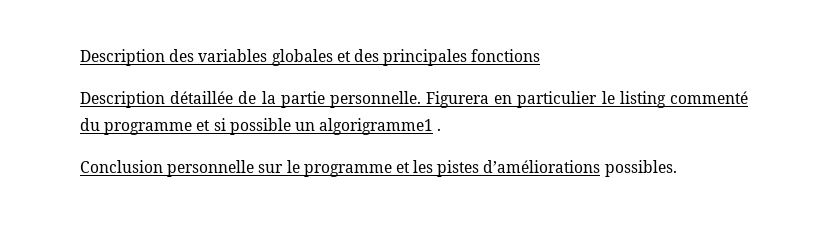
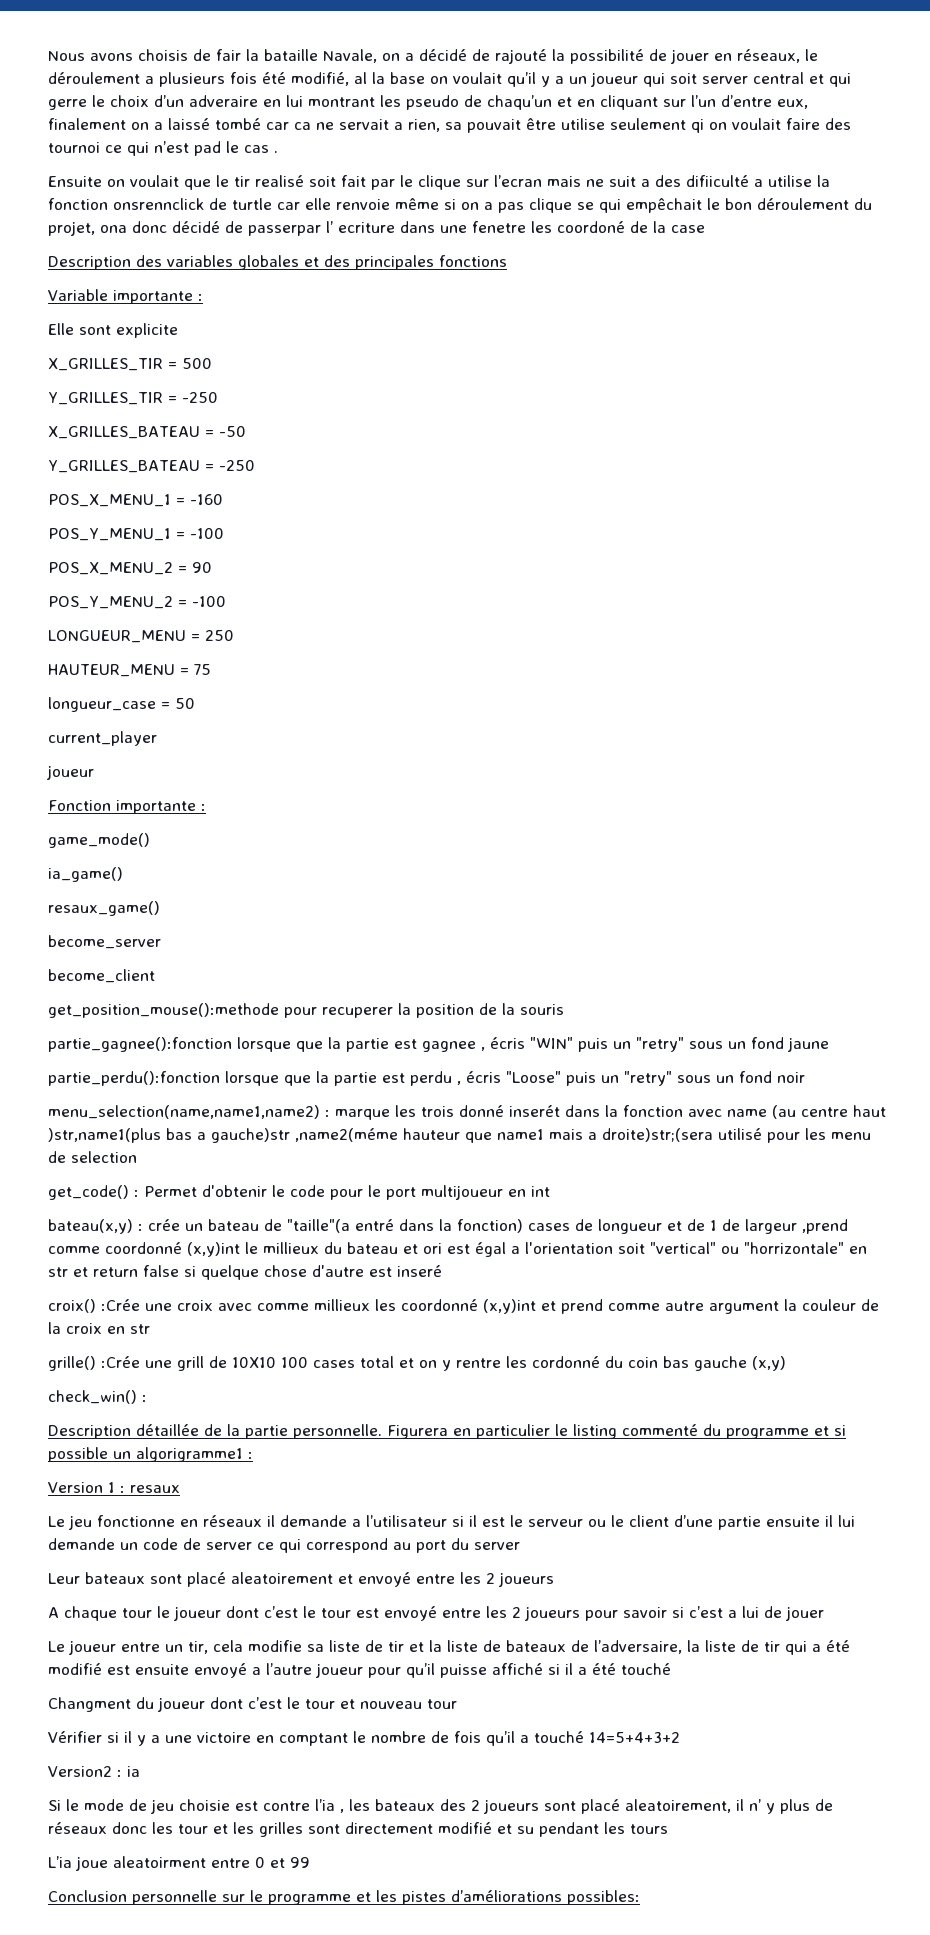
(80, 57) none -> [48,49,818,64] [48,72,851,87] [48,95,808,110] [48,118,851,133] [48,141,278,156] [48,175,830,190] [48,198,872,213] [48,221,705,236] Nous avons choisis de fair la bataille Navale, on a décidé de rajouté la possibilité de jouer en réseaux, le déroulement a plusieurs fois été modifié, al la base on voulait qu’il y a un joueur qui soit server central et qui gerre le choix d’un adveraire en lui montrant les pseudo de chaqu’un et en cliquant sur l’un d’entre eux, finalement on a laissé tombé car ca ne servait a rien, sa pouvait être utilise seulement qi on voulait faire des tournoi ce qui n’est pad le cas . // Ensuite on voulait que le tir realisé soit fait par le clique sur l’ecran mais ne suit a des difiiculté a utilise la fonction onsrennclick de turtle car elle renvoie même si on a pas clique se qui empêchait le bon déroulement du projet, ona donc décidé de passerpar l’ ecriture dans une fenetre les coordoné de la case //
(541, 55) none -> [48,289,203,304] [48,323,178,338] [48,358,212,371] [48,392,218,405] [48,426,246,439] [48,460,255,473] [48,494,223,507] [48,528,224,541] [48,562,212,575] [48,596,226,609] [48,630,234,643] [48,664,211,677] [48,697,195,712] [48,731,157,746] [46,765,94,780] [48,800,206,814] [48,833,150,848] [48,867,123,882] [48,901,160,916] [48,935,161,949] [48,969,155,983] [48,1003,564,1018] [48,1037,829,1052] [48,1071,805,1086] [48,1105,886,1120] [48,1128,871,1143] [48,1151,137,1163] [48,1185,550,1200] [48,1219,848,1234] [48,1242,867,1257] [48,1265,442,1280] [48,1299,879,1314] [48,1322,150,1334] [48,1356,786,1371] [48,1390,147,1404] // Variable importante : // Elle sont explicite // X_GRILLES_TIR = 500 // Y_GRILLES_TIR = -250 // X_GRILLES_BATEAU = -50 // Y_GRILLES_BATEAU = -250 // POS_X_MENU_1 = -160 // POS_Y_MENU_1 = -100 // POS_X_MENU_2 = 90 // POS_Y_MENU_2 = -100 // LONGUEUR_MENU = 250 // HAUTEUR_MENU = 75 // longueur_case = 50 // current_player // joueur // Fonction importante : // game_mode() // ia_game() // resaux_game() // become_server // become_client // get_position_mouse():methode pour recuperer la position de la souris // partie_gagnee():fonction lorsque que la partie est gagnee , écris "WIN" puis un "retry" sous un fond jaune // partie_perdu():fonction lorsque que la partie est perdu , écris "Loose" puis un "retry" sous un fond noir // menu_selection(name,name1,name2) : marque les trois donné inserét dans la fonction avec name (au centre haut )str,name1(plus bas a gauche)str ,name2(méme hauteur que name1 mais a droite)str;(sera utilisé pour les menu de selection // get_code() : Permet d'obtenir le code pour le port multijoueur en int // bateau(x,y) : crée un bateau de "taille"(a entré dans la fonction) cases de longueur et de 1 de largeur ,prend comme coordonné (x,y)int le millieux du bateau et ori est égal a l'orientation soit "vertical" ou "horrizontale" en str et return false si quelque chose d'autre est inseré // croix() :Crée une croix avec comme millieux les coordonné (x,y)int et prend comme autre argument la couleur de la croix en str // grille() :Crée une grill de 10X10 100 cases total et on y rentre les cordonné du coin bas gauche (x,y) // check_win() :
[437,128,442,131] . -> [248,1452,253,1459] [48,1482,180,1493] [48,1515,855,1530] [48,1538,520,1553] [48,1572,554,1587] [48,1606,824,1621] [48,1640,850,1655] [48,1663,671,1678] [48,1697,457,1712] [48,1731,680,1746] [48,1766,140,1777] [48,1799,833,1814] [48,1822,668,1837] [48,1856,310,1871] : // Version 1 : resaux // Le jeu fonctionne en réseaux il demande a l’utilisateur si il est le serveur ou le client d’une partie ensuite il lui demande un code de server ce qui correspond au port du server // Leur bateaux sont placé aleatoirement et envoyé entre les 2 joueurs // A chaque tour le joueur dont c’est le tour est envoyé entre les 2 joueurs pour savoir si c’est a lui de jouer // Le joueur entre un tir, cela modifie sa liste de tir et la liste de bateaux de l’adversaire, la liste de tir qui a été modifié est ensuite envoyé a l’autre joueur pour qu’il puisse affiché si il a été touché // Changment du joueur dont c’est le tour et nouveau tour // Vérifier si il y a une victoire en comptant le nombre de fois qu’il a touché 14=5+4+3+2 // Version2 : ia // Si le mode de jeu choisie est contre l’ia , les bateaux des 2 joueurs sont placé aleatoirement, il n’ y plus de réseaux donc les tour et les grilles sont directement modifié et su pendant les tours // L’ia joue aleatoirment entre 0 et 99
[604,160,677,177] possibles. -> [567,1890,640,1905] possibles:

